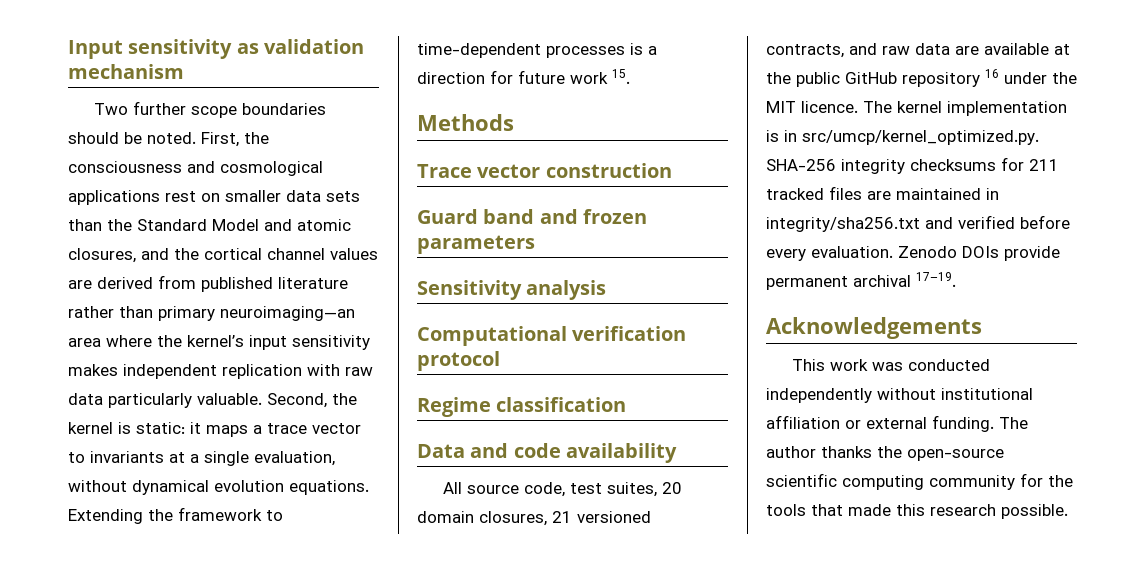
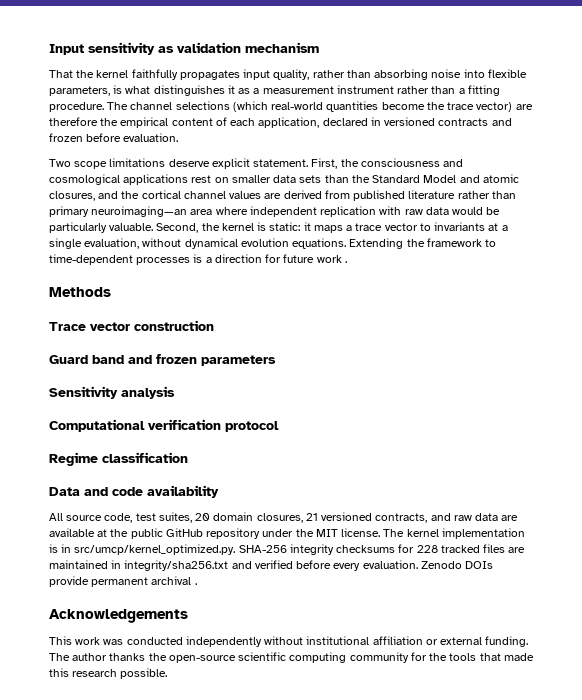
[93,101,326,118] [68,132,196,144] Two further scope boundaries should be noted. -> [49,69,527,80] [49,85,500,96] [49,101,533,112] [49,117,512,128] [49,133,179,142] [49,158,309,169] That the kernel faithfully propagates input quality, rather than absorbing noise into flexible parameters, is what distinguishes it as a measurement instrument rather than a fitting procedure. The channel selections (which real-world quantities become the trace vector) are therefore the empirical content of each application, declared in versioned contracts and frozen before evaluation. // Two scope limitations deserve explicit statement.
[157,335,370,350] [68,364,118,376] the kernel’s input sensitivity makes -> (248, 211) none
(103, 399) none -> [452,207,501,215] would be
[612,69,630,84] 15. -> [344,261,347,263] .
[985,69,999,78] 16 -> (261, 533) none
[801,101,858,113] licence. -> [341,528,381,537] license.
[1029,159,1059,171] 211 -> [416,545,438,553] 228
[916,272,956,287] 17–19. -> [194,583,197,585] .

